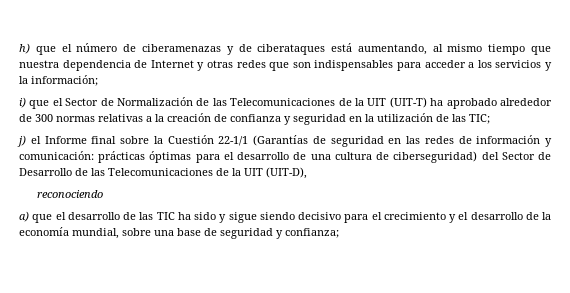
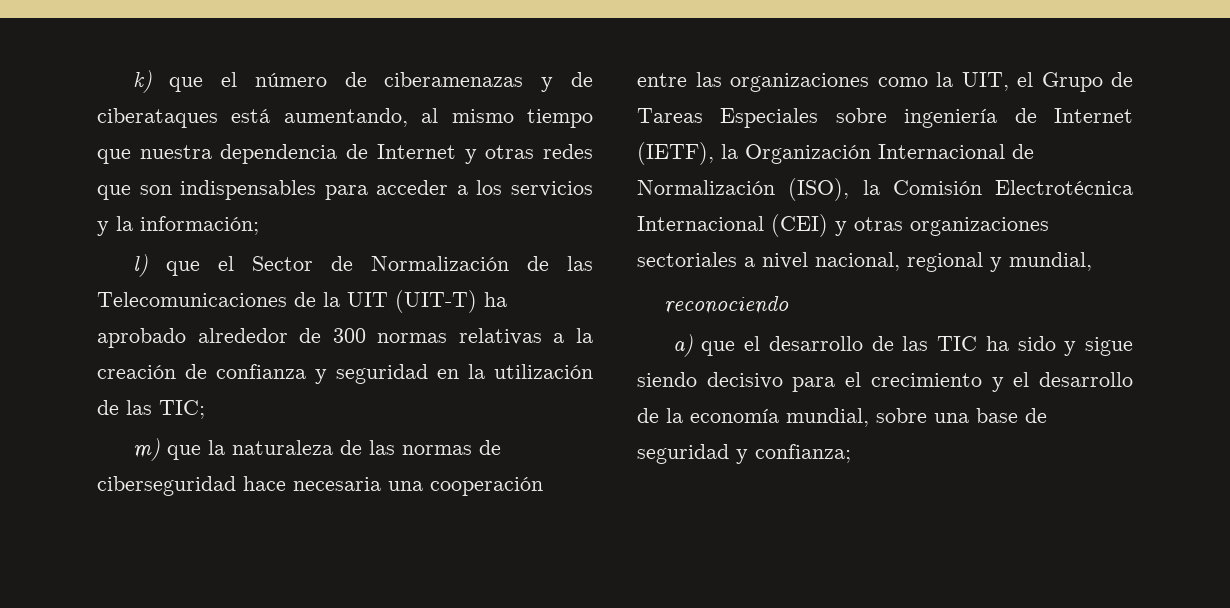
[19,43,30,54] h) -> [132,70,152,93] k)
[19,97,26,108] i) -> [132,254,148,277] l)
[17,135,552,147] [19,151,551,163] [19,167,307,179] j) el Informe final sobre la Cuestión 22-1/1 (Garantías de seguridad en las redes de información y comunicación: prácticas óptimas para el desarrollo de una cultura de ciberseguridad) del Sector de Desarrollo de las Telecomunicaciones de la UIT (UIT-D), -> [132,438,501,461] [97,476,543,496] [637,72,1133,92] [637,108,1133,128] [637,142,1034,165] [637,178,1133,201] [637,214,1049,237] [637,252,1092,272] m) que la naturaleza de las normas de ciberseguridad hace necesaria una cooperación entre las organizaciones como la UIT, el Grupo de Tareas Especiales sobre ingeniería de Internet (IETF), la Organización Internacional de Normalización (ISO), la Comisión Electrotécnica Internacional (CEI) y otras organizaciones sectoriales a nivel nacional, regional y mundial,

